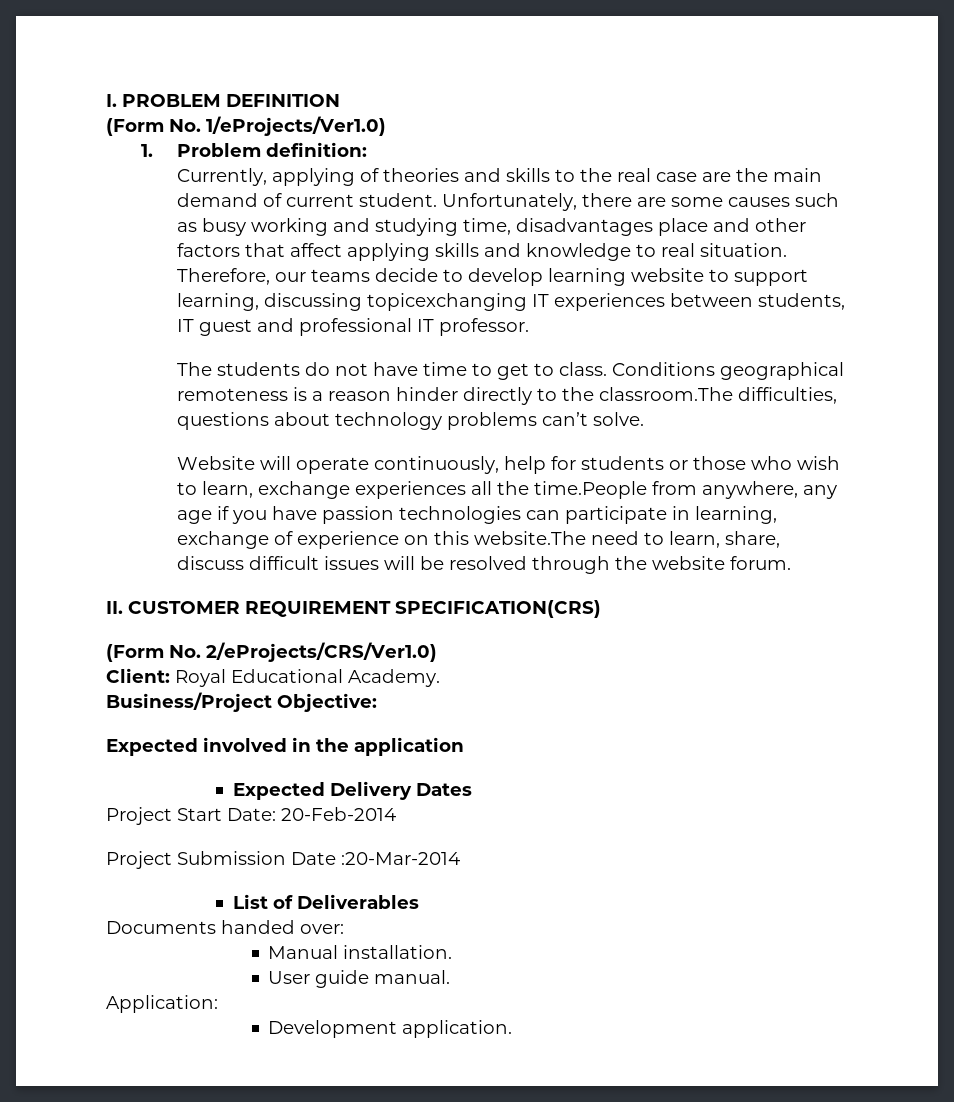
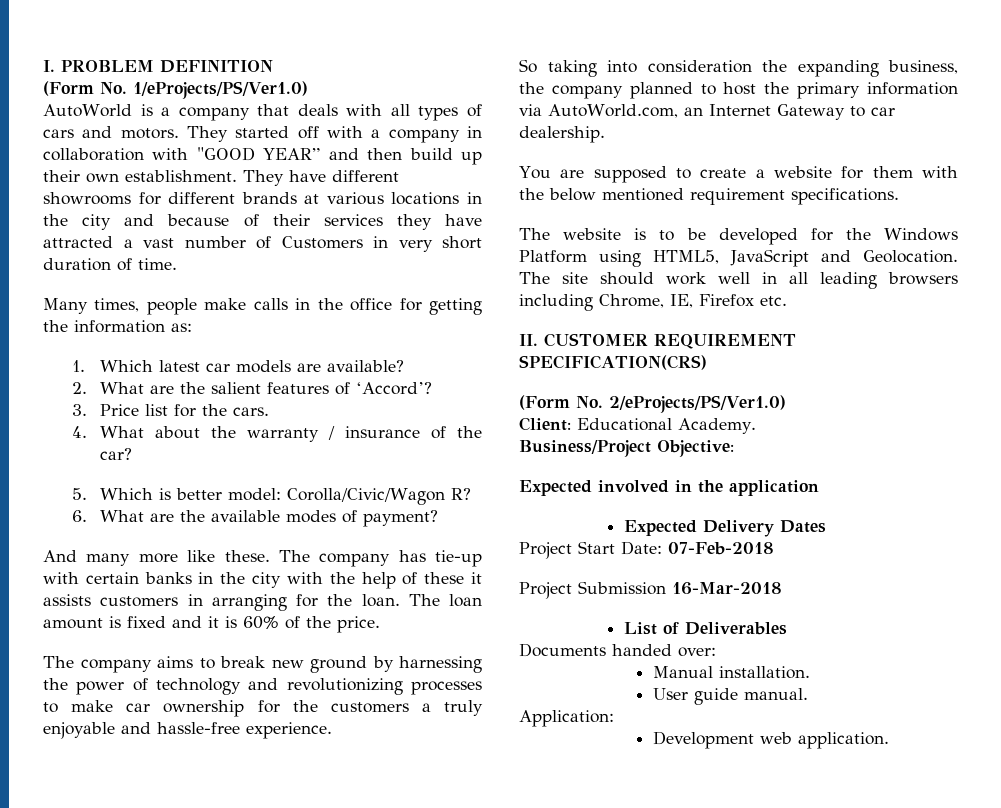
[206,116,386,136] [141,142,367,157] [176,168,822,186] [176,193,839,211] [176,218,806,236] [176,243,787,261] [176,268,808,286] [176,293,845,311] [176,318,529,336] [176,362,844,380] [176,387,837,405] [176,412,644,430] [176,456,840,474] [176,481,837,499] [176,506,777,524] [176,531,780,549] [176,556,791,574] 1/eProjects/Ver1.0) // 1. Problem definition: // Currently, applying of theories and skills to the real case are the main demand of current student. Unfortunately, there are some causes such as busy working and studying time, disadvantages place and other factors that affect applying skills and knowledge to real situation. Therefore, our teams decide to develop learning website to support learning, discussing topicexchanging IT experiences between students, IT guest and professional IT professor. // The students do not have time to get to class. Conditions geographical remoteness is a reason hinder directly to the classroom.The difficulties, questions about technology problems can’t solve. // Website will operate continuously, help for students or those who wish to learn, exchange experiences all the time.People from anywhere, any age if you have passion technologies can participate in learning, exchange of experience on this website.The need to learn, share, discuss difficult issues will be resolved through the website forum. -> [133,81,308,99] [43,104,483,121] [43,126,482,143] [43,147,483,165] [43,170,399,186] [43,192,482,205] [43,214,482,230] [43,236,482,252] [43,258,177,271] [43,298,483,315] [43,320,192,333] [71,360,405,373] [71,382,433,395] [71,404,270,417] [71,426,482,442] [100,448,133,460] [71,488,472,505] [71,510,439,527] [43,550,482,567] [43,572,482,589] [43,594,482,611] [43,616,380,633] [43,656,482,673] [43,678,482,695] [43,700,483,717] [43,722,332,739] [519,59,958,77] [519,82,958,99] [519,104,895,120] [519,126,605,143] [519,166,959,183] [519,188,899,205] [519,228,958,245] [519,249,958,267] [519,272,958,289] [519,294,787,311] 1/eProjects/PS/Ver1.0) // AutoWorld is a company that deals with all types of cars and motors. They started off with a company in collaboration with "GOOD YEAR” and then build up their own establishment. They have different showrooms for different brands at various locations in the city and because of their services they have attracted a vast number of Customers in very short duration of time. // Many times, people make calls in the office for getting the information as: // 1. Which latest car models are available? // 2. What are the salient features of ‘Accord’? // 3. Price list for the cars. // 4. What about the warranty / insurance of the car? // 5. Which is better model: Corolla/Civic/Wagon R? // 6. What are the available modes of payment? // And many more like these. The company has tie-up with certain banks in the city with the help of these it assists customers in arranging for the loan. The loan amount is fixed and it is 60% of the price. // The company aims to break new ground by harnessing the power of technology and revolutionizing processes to make car ownership for the customers a truly enjoyable and hassle-free experience. // So taking into consideration the expanding business, the company planned to host the primary information via AutoWorld.com, an Internet Gateway to car dealership. // You are supposed to create a website for them with the below mentioned requirement specifications. // The website is to be developed for the Windows Platform using HTML5, JavaScript and Geolocation. The site should work well in all leading browsers including Chrome, IE, Firefox etc.
[206,642,437,662] 2/eProjects/CRS/Ver1.0) -> [609,395,786,413] 2/eProjects/PS/Ver1.0)
[175,669,226,687] Royal -> (571, 424) none
[281,807,396,821] 20-Feb-2014 -> [668,542,774,555] 07-Feb-2018
[291,852,460,865] Date :20-Mar-2014 -> [672,582,782,595] 16-Mar-2018
(398, 1029) none -> [759,732,792,744] web

